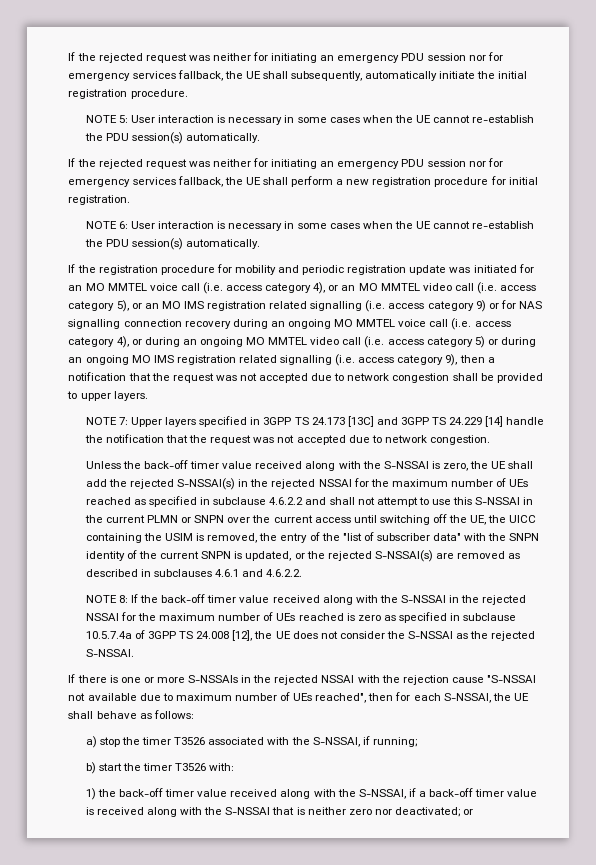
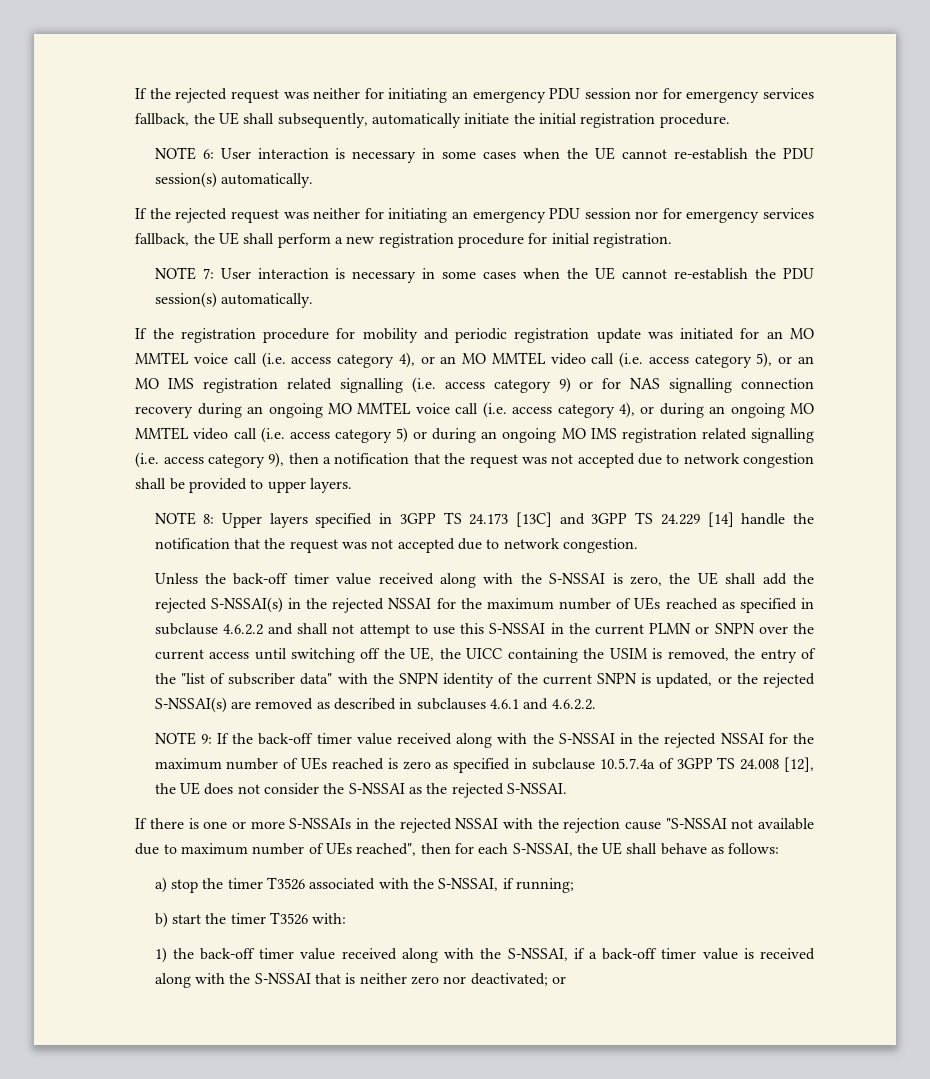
[118,115,128,123] 5: -> [202,149,214,159] 6:
[118,221,128,229] 6: -> [202,268,214,279] 7:
[118,417,128,425] 7: -> [203,514,215,524] 8:
[118,595,128,603] 8: -> [200,734,212,744] 9:

